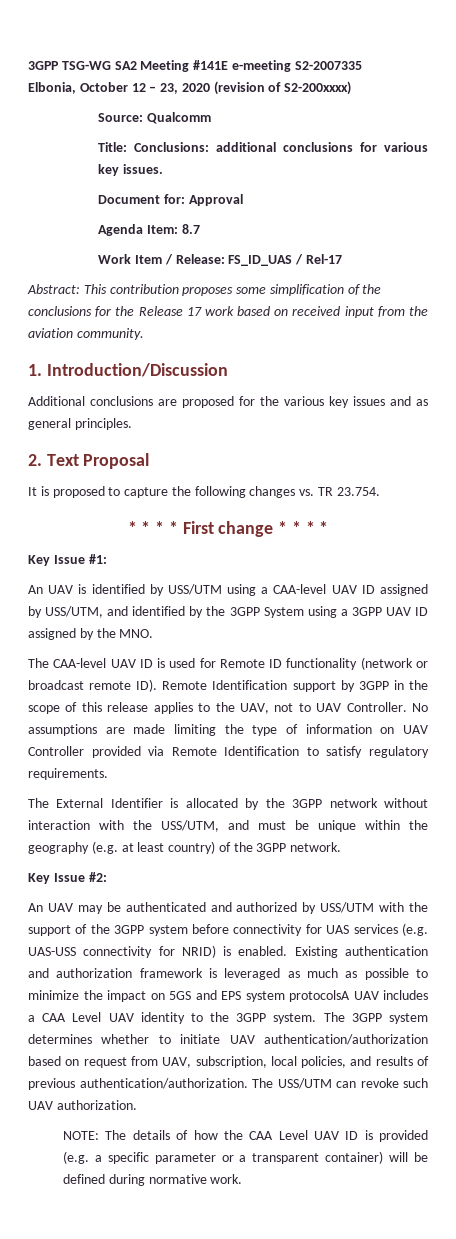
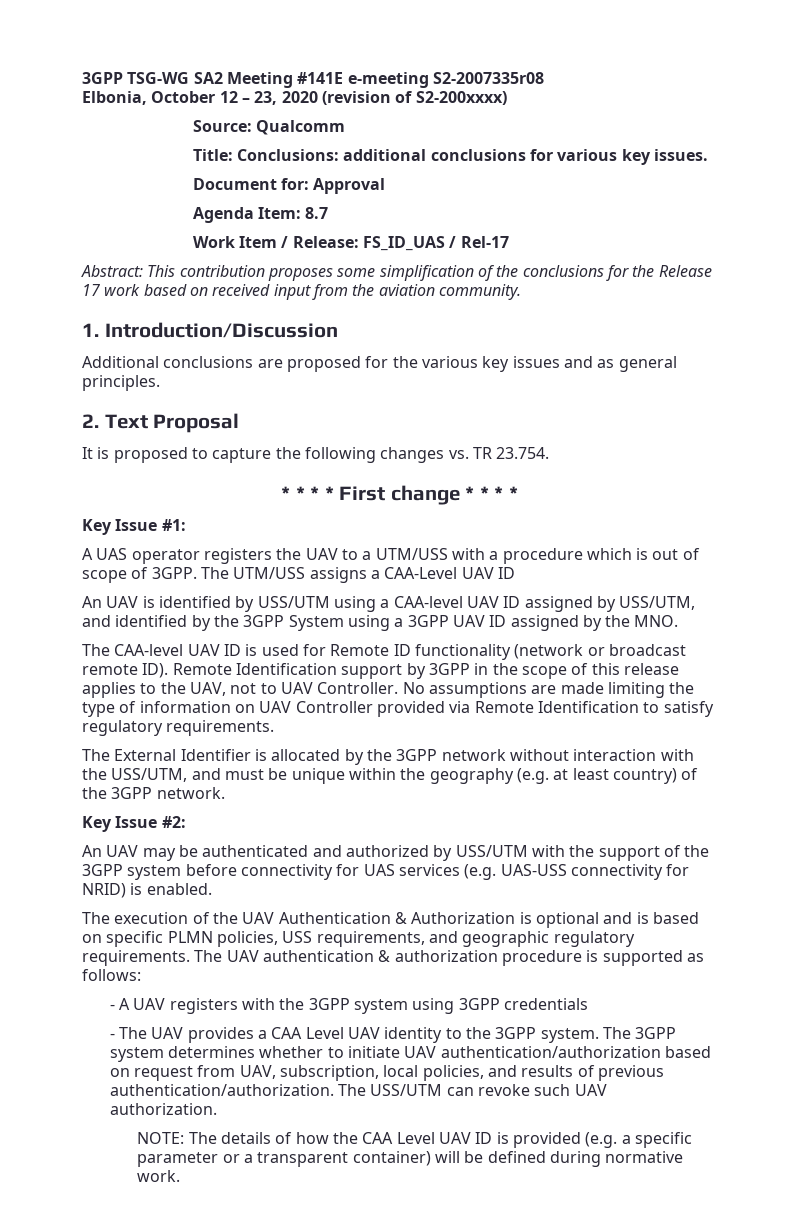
[294,61,362,70] S2-2007335 -> [432,72,544,84] S2-2007335r08
(107, 559) none -> [82,548,700,564] [82,567,515,583] // A UAS operator registers the UAV to a UTM/USS with a procedure which is out of scope of 3GPP. The UTM/USS assigns a CAA-Level UAV ID
[294,946,428,958] [28,968,428,980] [28,990,428,1002] Existing authentication and authorization framework is leveraged as much as possible to minimize the impact on 5GS and EPS system protocolsA UAV includes -> [82,912,699,928] [82,931,635,947] [82,950,704,966] [82,969,141,981] [109,998,588,1014] [109,1027,254,1043] // The execution of the UAV Authentication & Authorization is optional and is based on specific PLMN policies, USS requirements, and geographic regulatory requirements. The UAV authentication & authorization procedure is supported as follows: // - A UAV registers with the 3GPP system using 3GPP credentials // - The UAV provides

